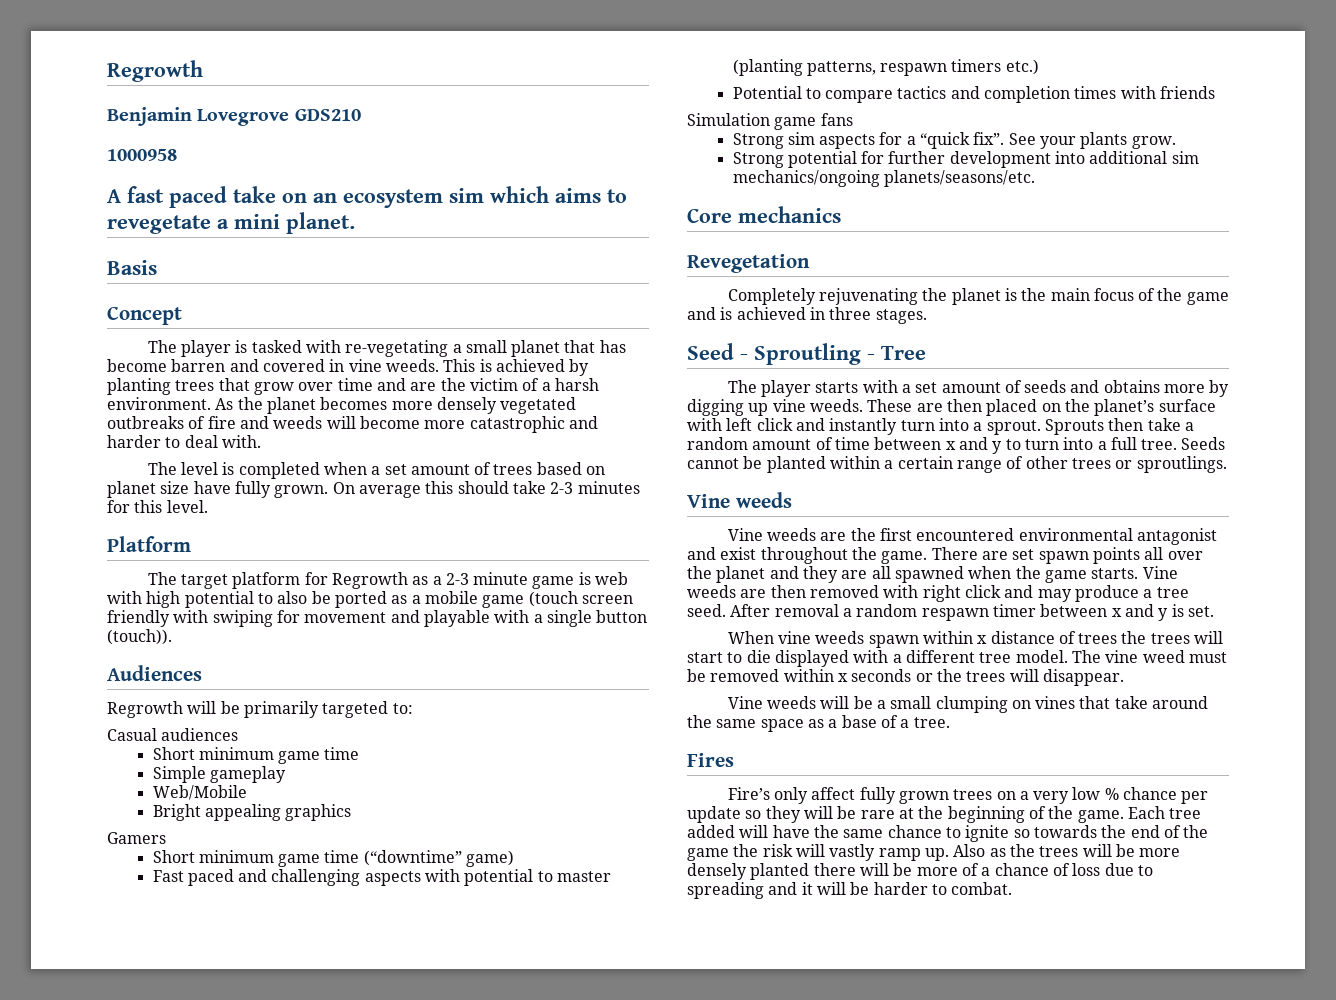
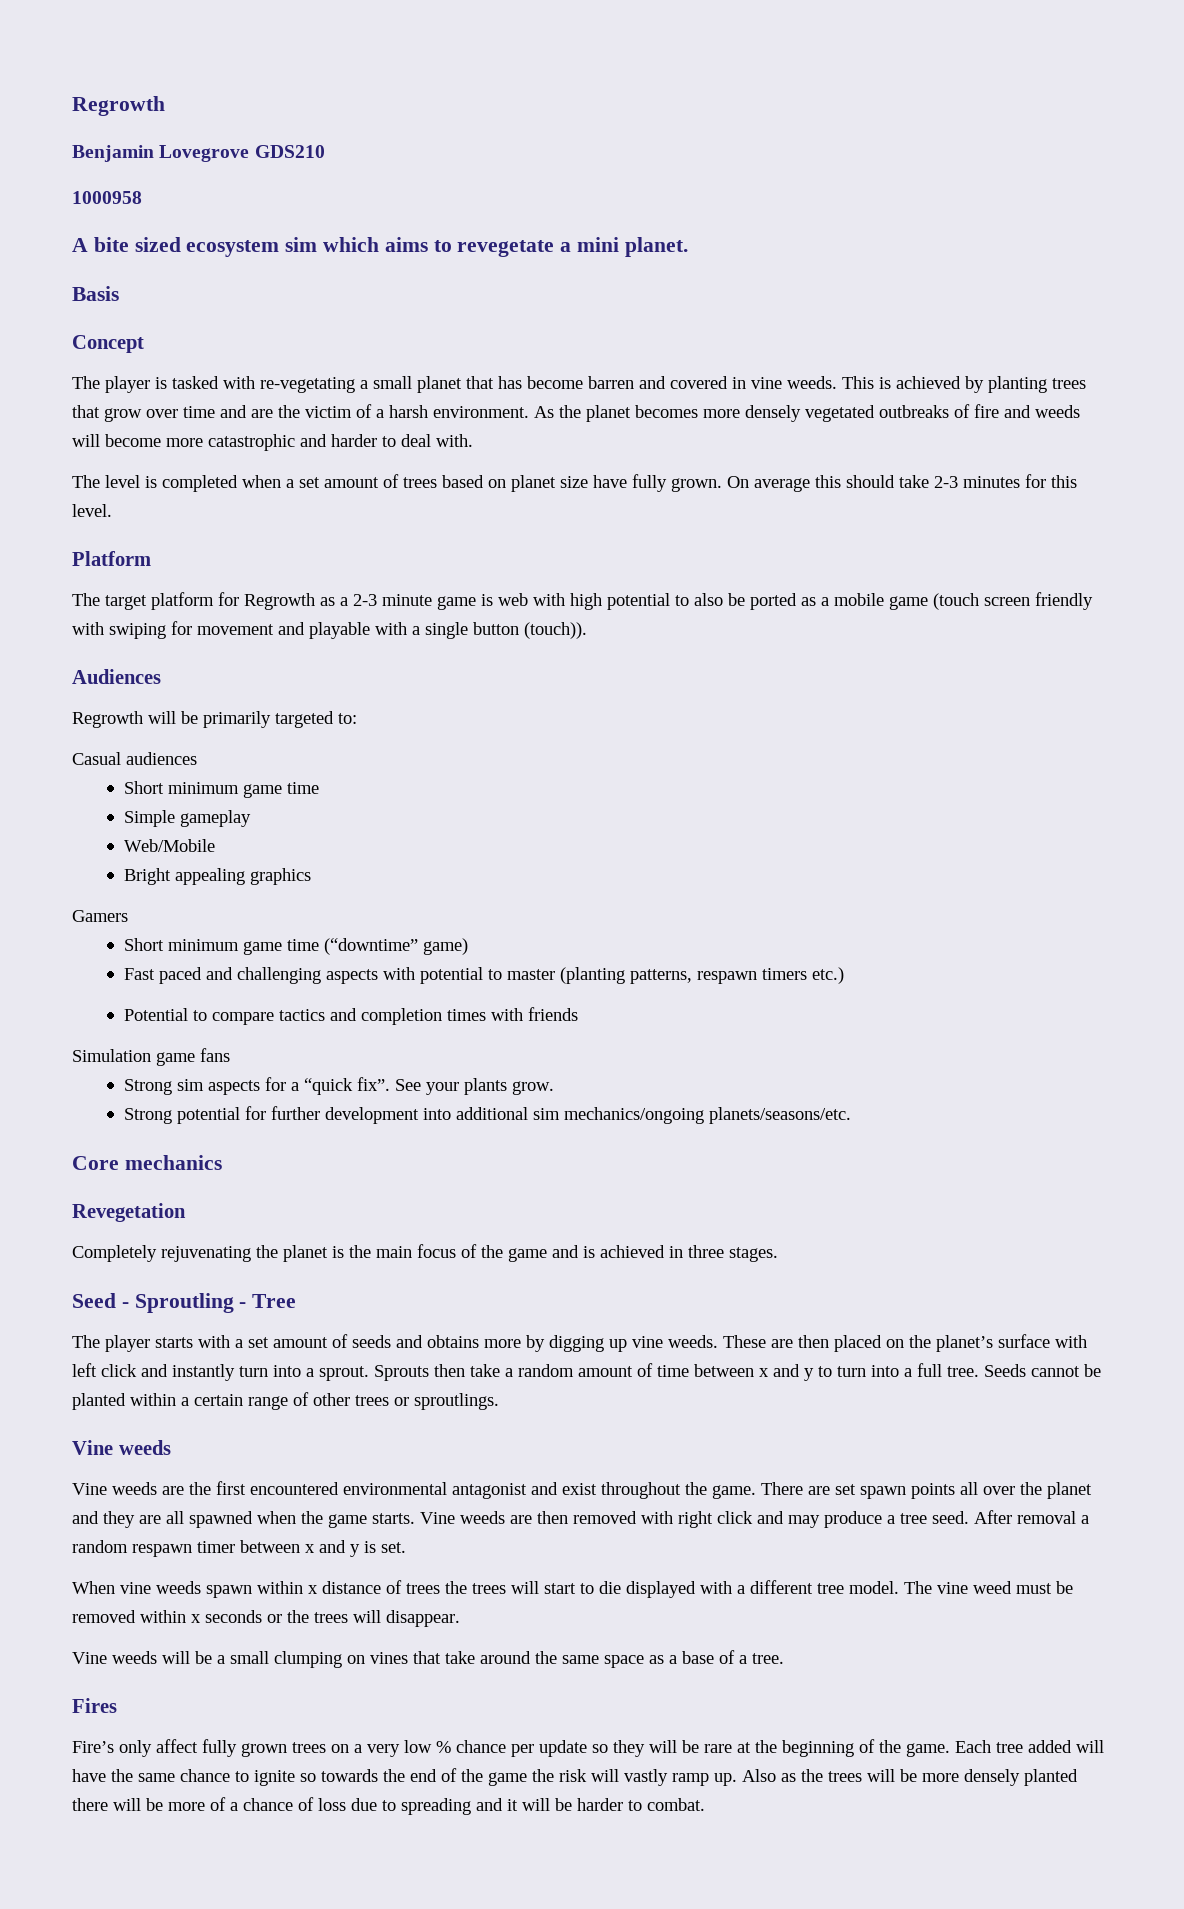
[127,186,337,208] fast paced take on an -> [93,237,181,252] bite sized

